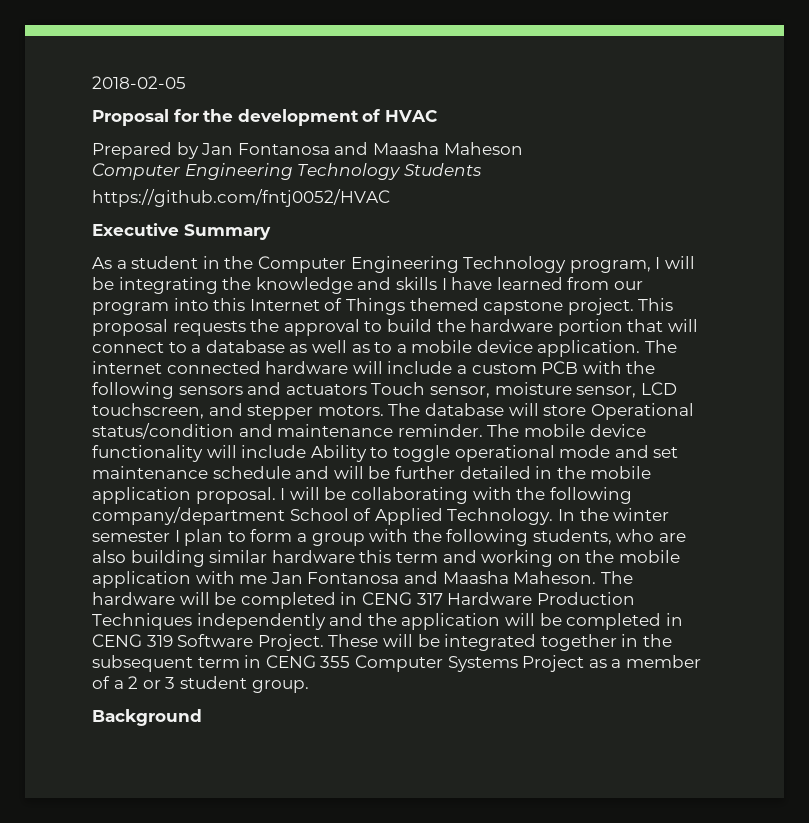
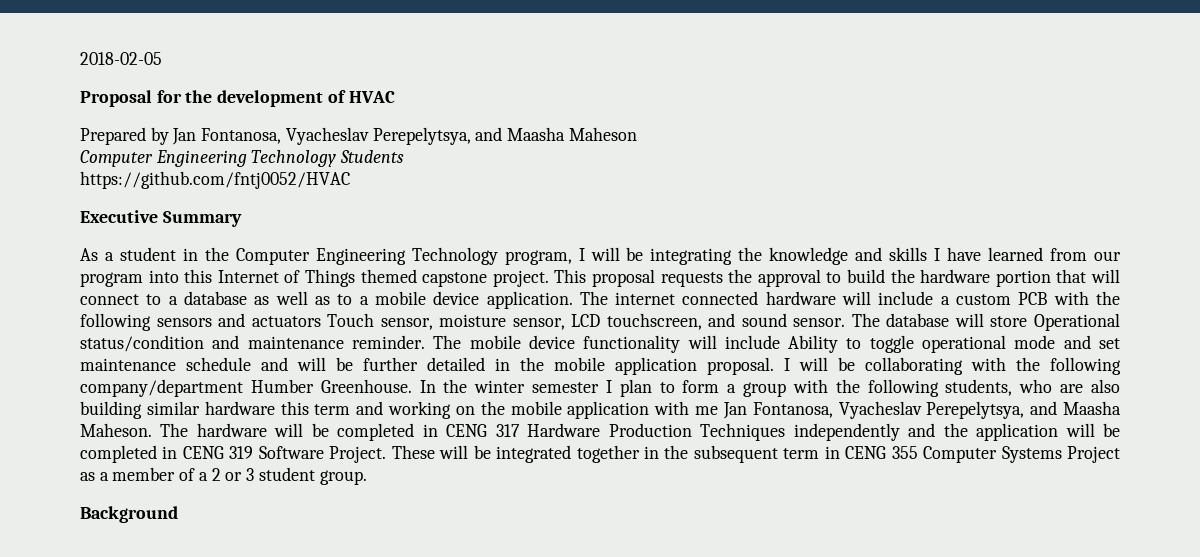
[237,143,330,155] Fontanosa -> [201,127,471,145] Fontanosa, Vyacheslav Perepelytsya,
[247,405,384,420] stepper motors. -> [741,313,846,327] sound sensor.
[289,508,554,525] School of Applied Technology. -> [250,379,412,393] Humber Greenhouse.
[307,572,400,584] Fontanosa -> [752,401,1025,419] Fontanosa, Vyacheslav Perepelytsya,

